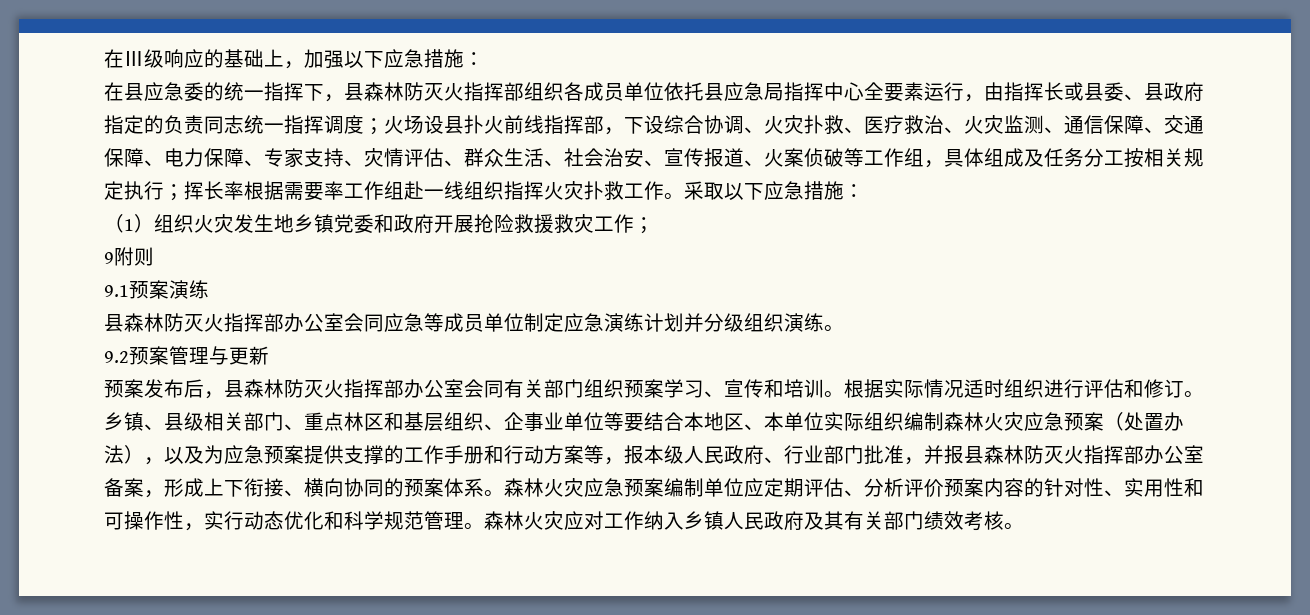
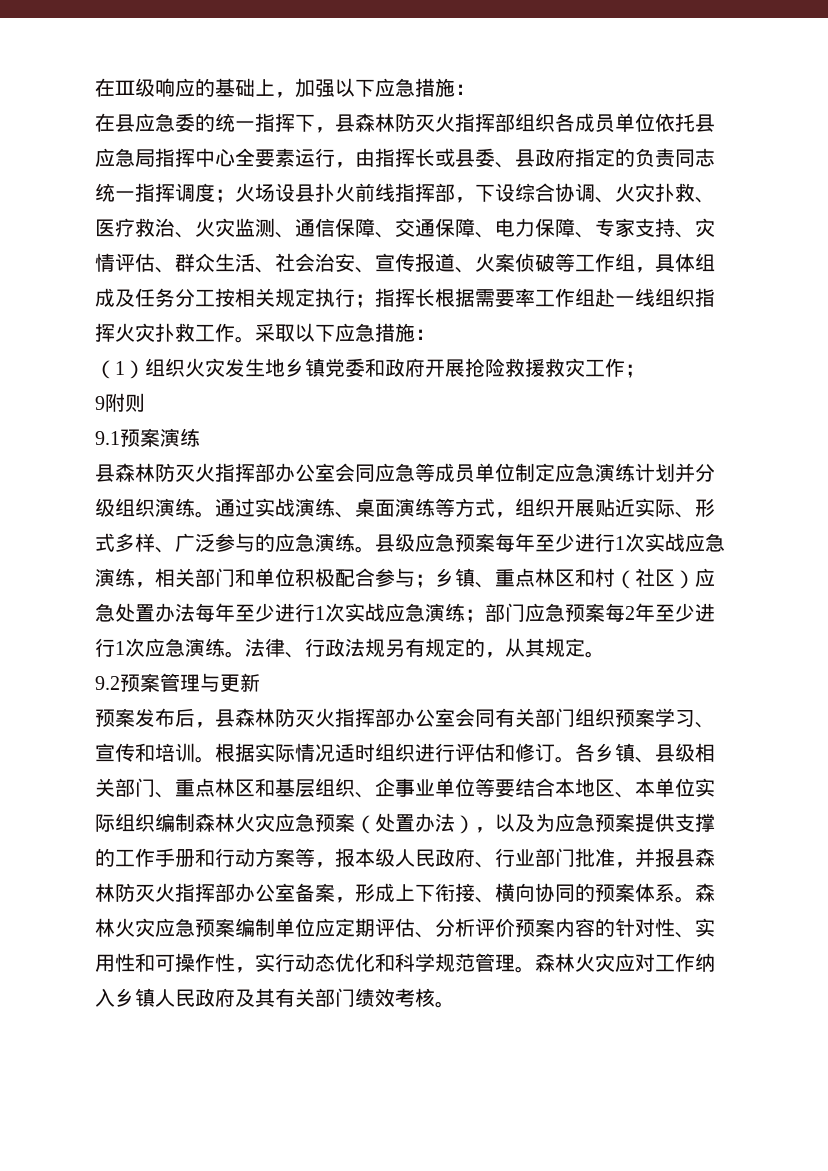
[184,181,244,200] 挥长率 -> [375,288,435,307] 指挥长
(844, 328) none -> [215,498,715,518] [95,533,725,553] [95,568,715,589] [95,603,715,623] [95,638,605,658] 通过实战演练、桌面演练等方式，组织开展贴近实际、形式多样、广泛参与的应急演练。县级应急预案每年至少进行1次实战应急演练，相关部门和单位积极配合参与；乡镇、重点林区和村（社区）应急处置办法每年至少进行1次实战应急演练；部门应急预案每2年至少进行1次应急演练。法律、行政法规另有规定的，从其规定。
(1204, 394) none -> [575,743,595,762] 各

